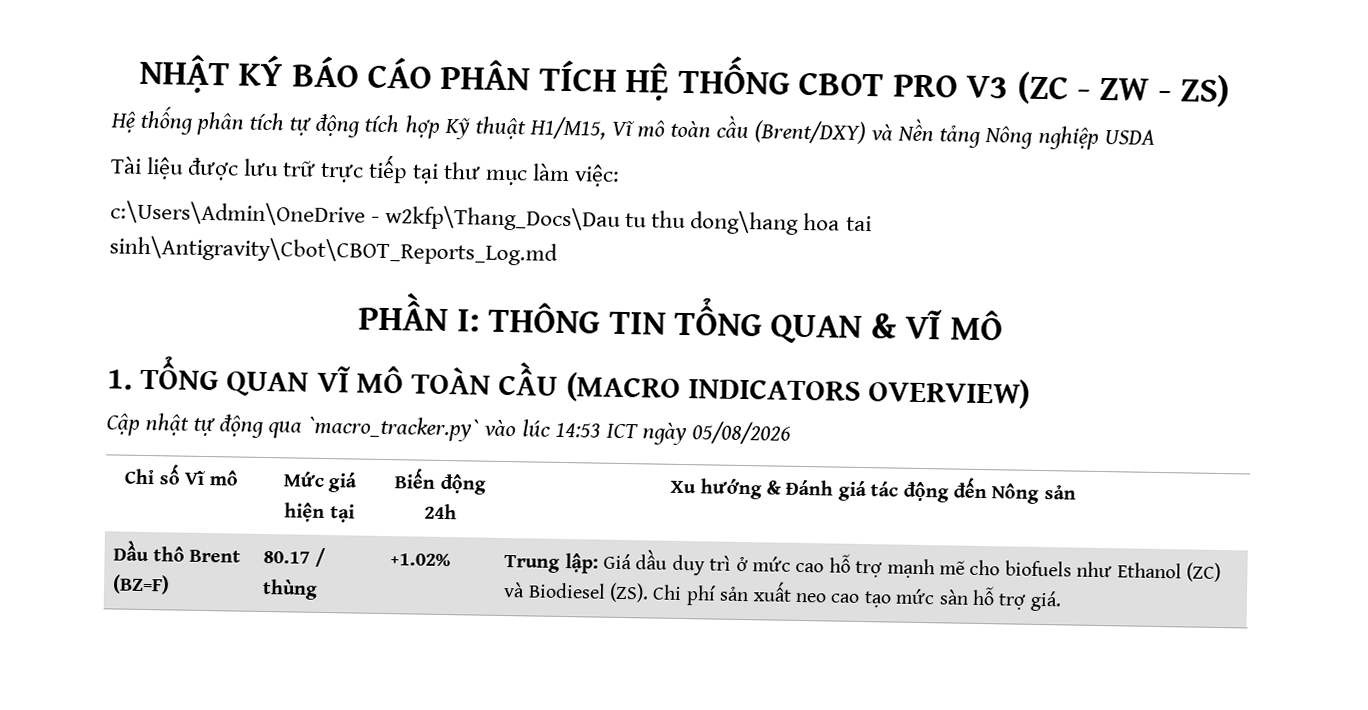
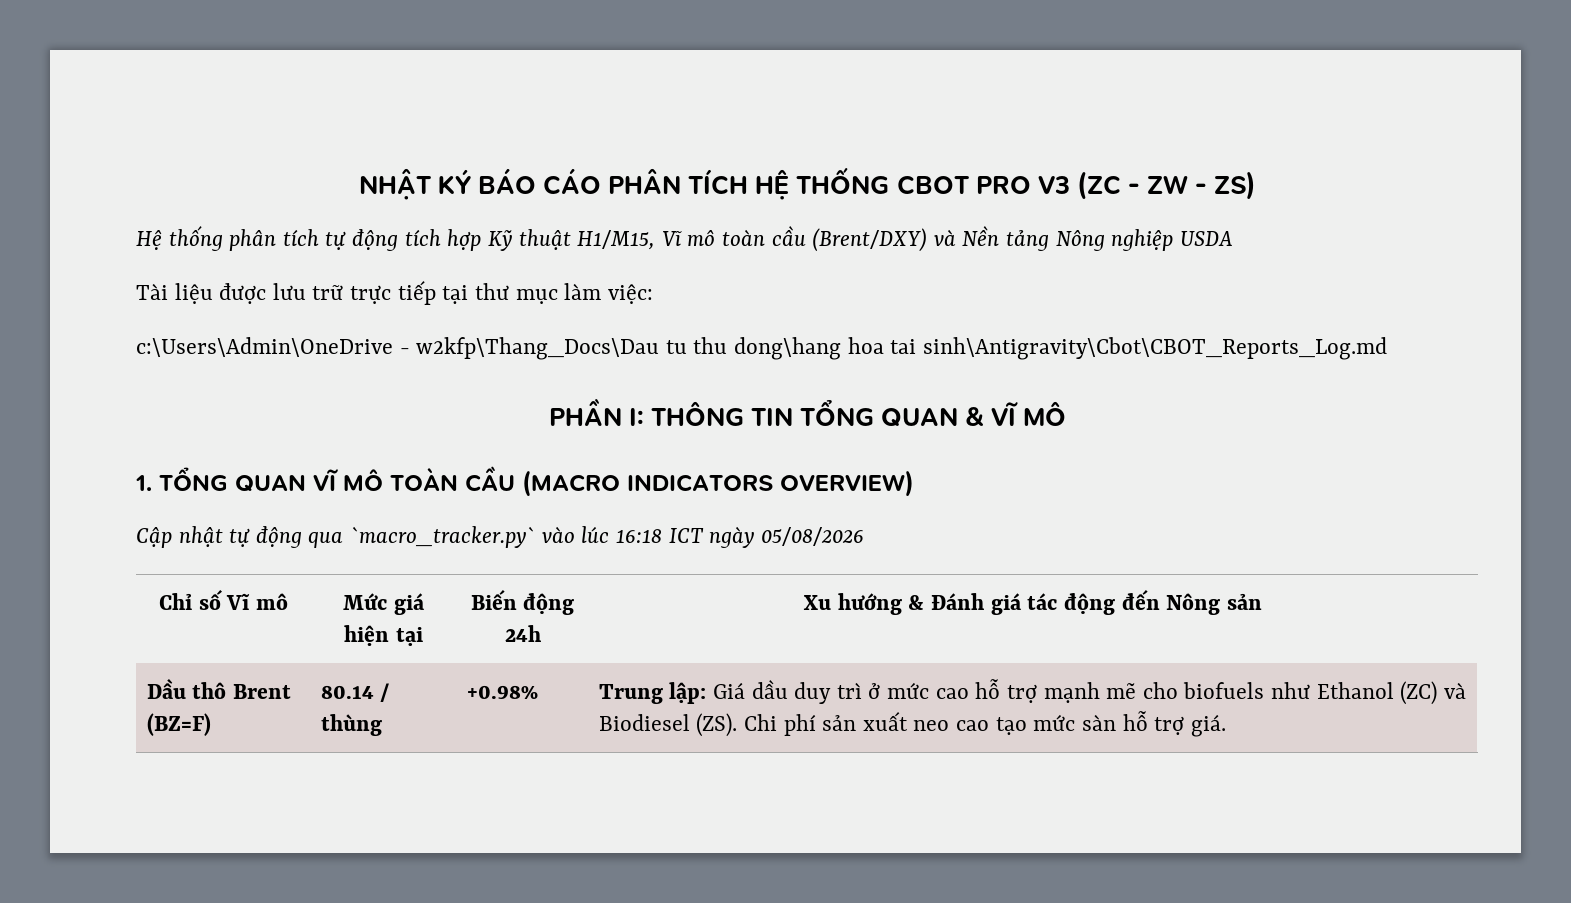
[554,422,601,438] 14:53 -> [615,529,662,543] 16:18
[263,550,311,564] 80.17 -> [320,685,374,699] 80.14
[390,552,452,567] +1.02% -> [466,685,538,699] +0.98%

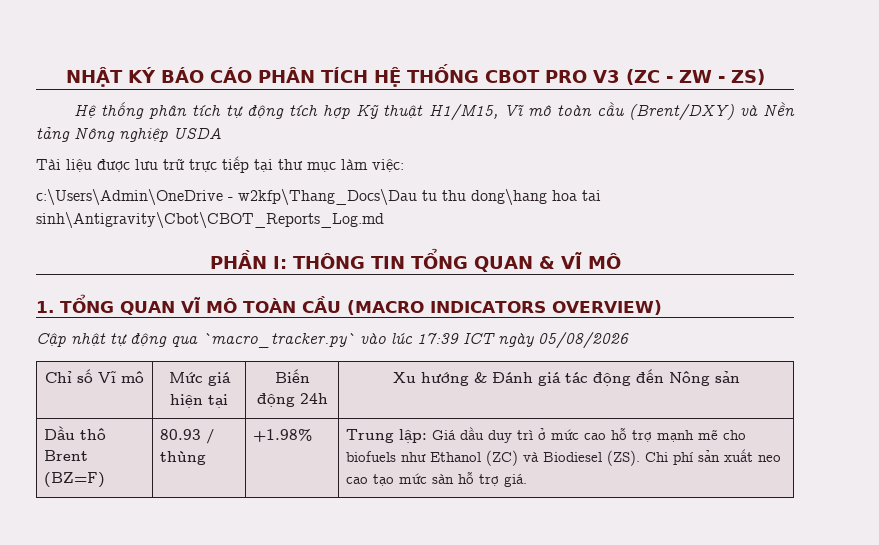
[615,529,662,543] 16:18 -> [417,333,459,344] 17:39
[320,685,374,699] 80.14 -> [160,429,202,440] 80.93
[466,685,538,699] +0.98% -> [253,429,313,442] +1.98%

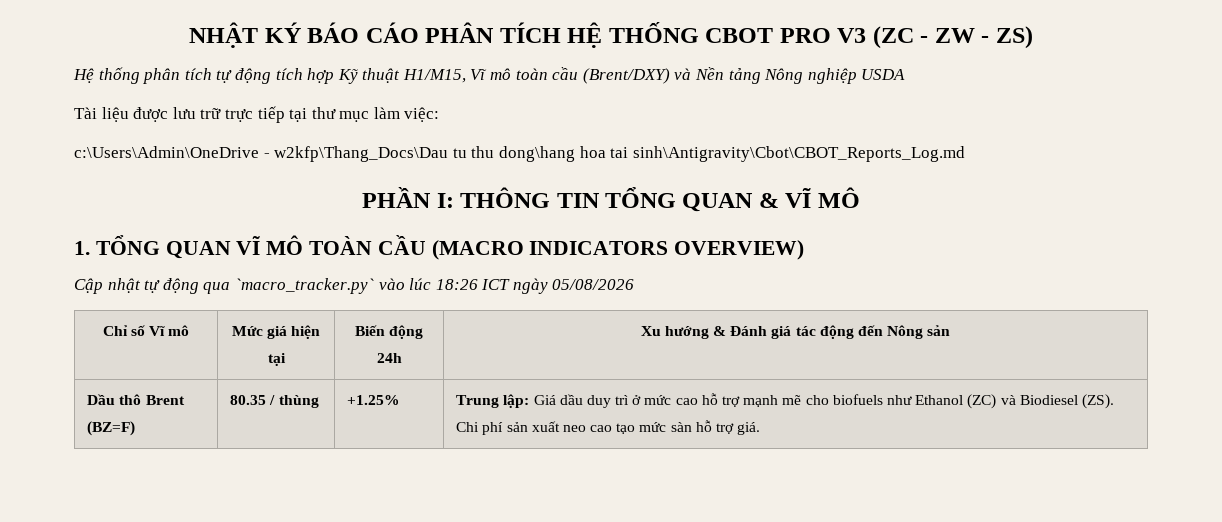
[417,333,459,344] 17:39 -> [435,279,478,290] 18:26
[160,429,202,440] 80.93 -> [230,395,267,405] 80.35
[253,429,313,442] +1.98% -> [347,395,401,405] +1.25%

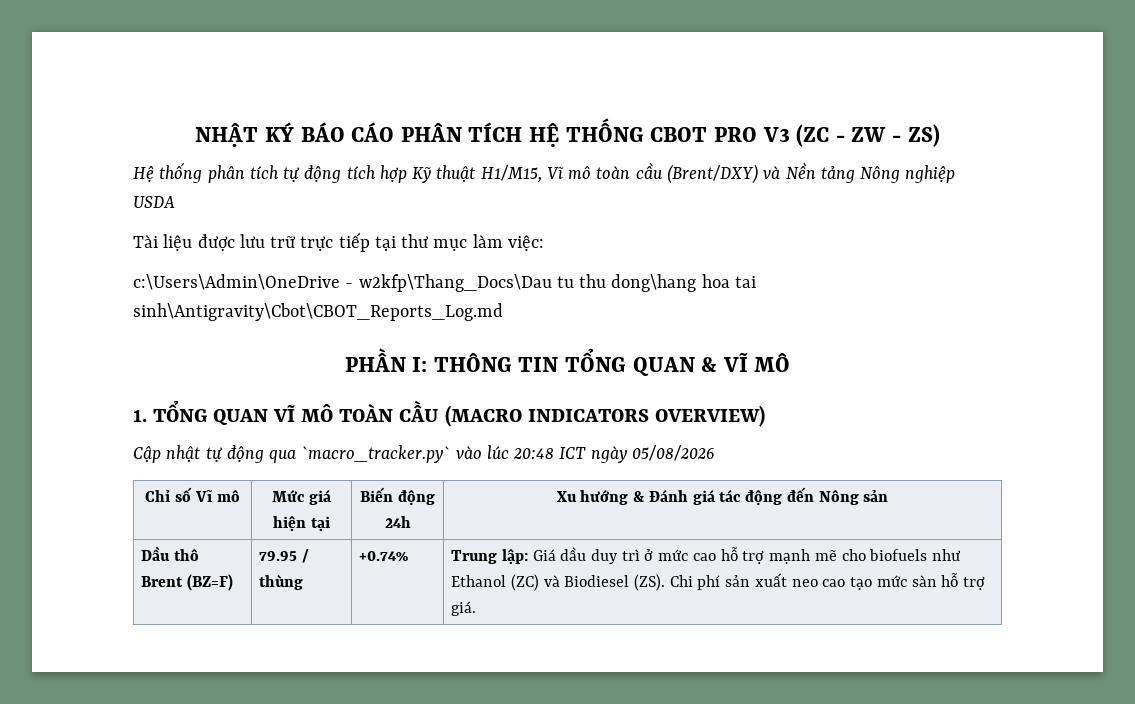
[435,279,478,290] 18:26 -> [513,448,555,459] 20:48
[230,395,267,405] 80.35 -> [259,551,298,561] 79.95
[347,395,401,405] +1.25% -> [359,551,409,561] +0.74%

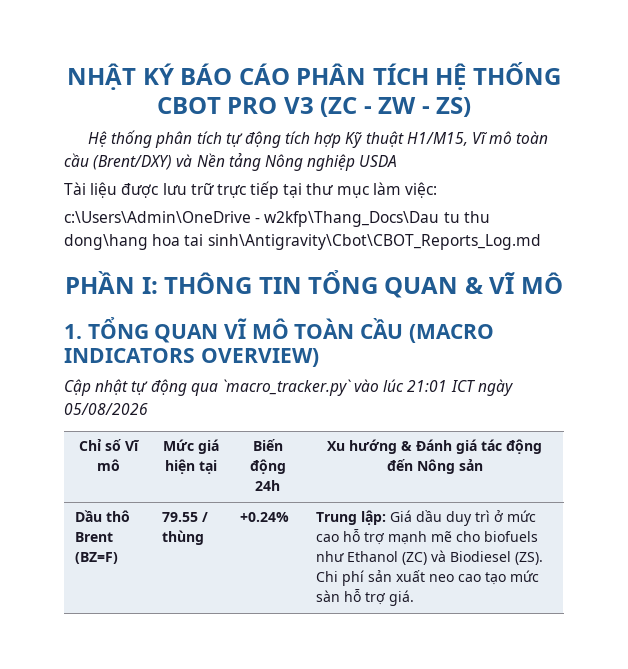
[513,448,555,459] 20:48 -> [407,380,448,392] 21:01
[259,551,298,561] 79.95 -> [161,512,198,522] 79.55
[359,551,409,561] +0.74% -> [239,512,289,522] +0.24%

